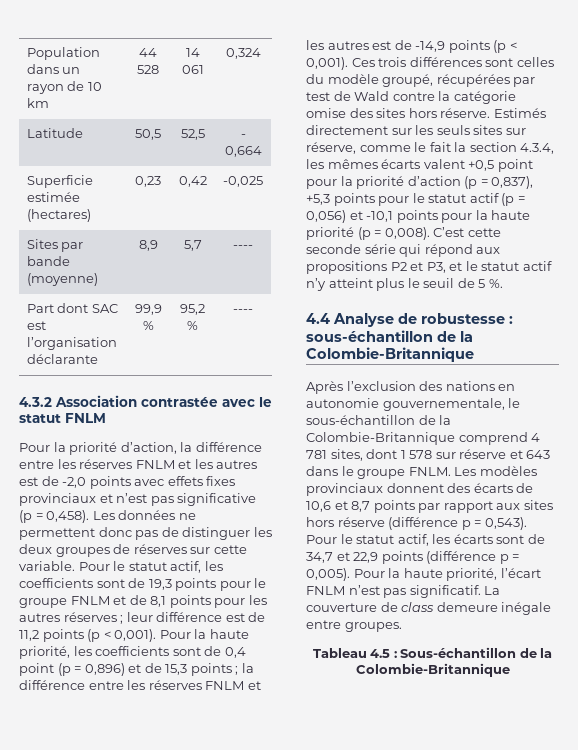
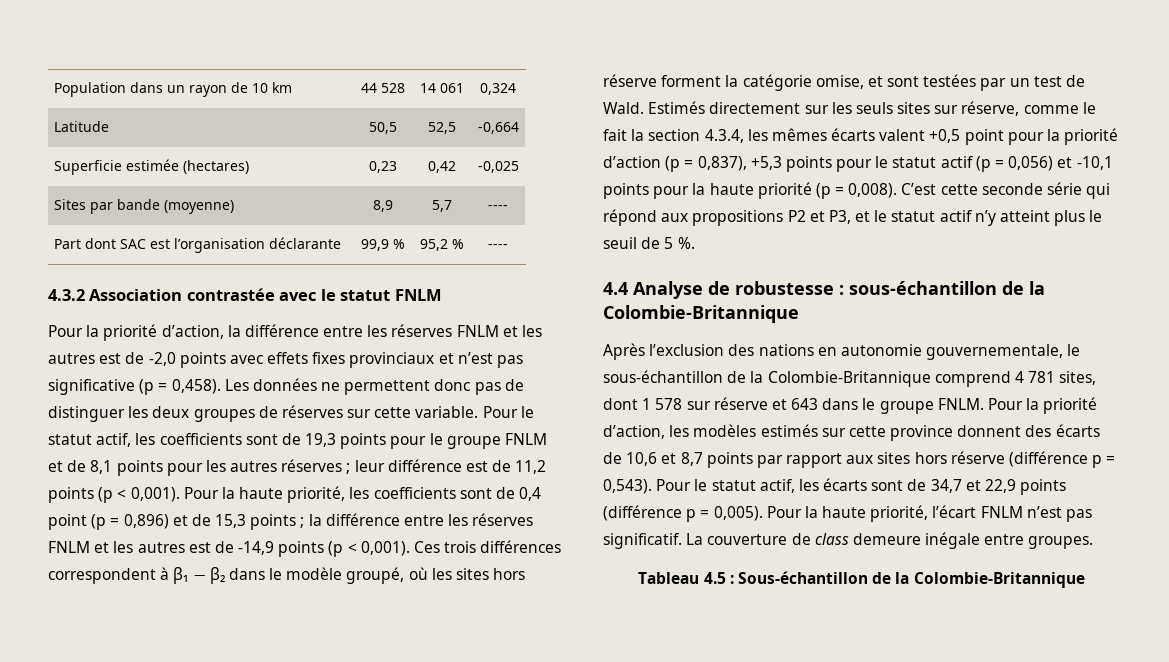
[240,134,246,138] [224,146,262,157] - 0,664 -> [477,122,519,134] -0,664
[485,57,554,67] [306,74,536,87] [306,91,516,104] [306,108,491,118] sont celles du modèle groupé, récupérées par test de Wald contre la catégorie omise des sites hors réserve. -> [48,567,526,584] [603,74,1086,91] [603,102,644,114] correspondent à β₁ − β₂ dans le modèle groupé, où les sites hors réserve forment la catégorie omise, et sont testées par un test de Wald.
[454,466,537,476] [306,483,383,496] Les modèles provinciaux -> [988,397,1098,414] [603,424,954,441] Pour la priorité d’action, les modèles estimés sur cette province

